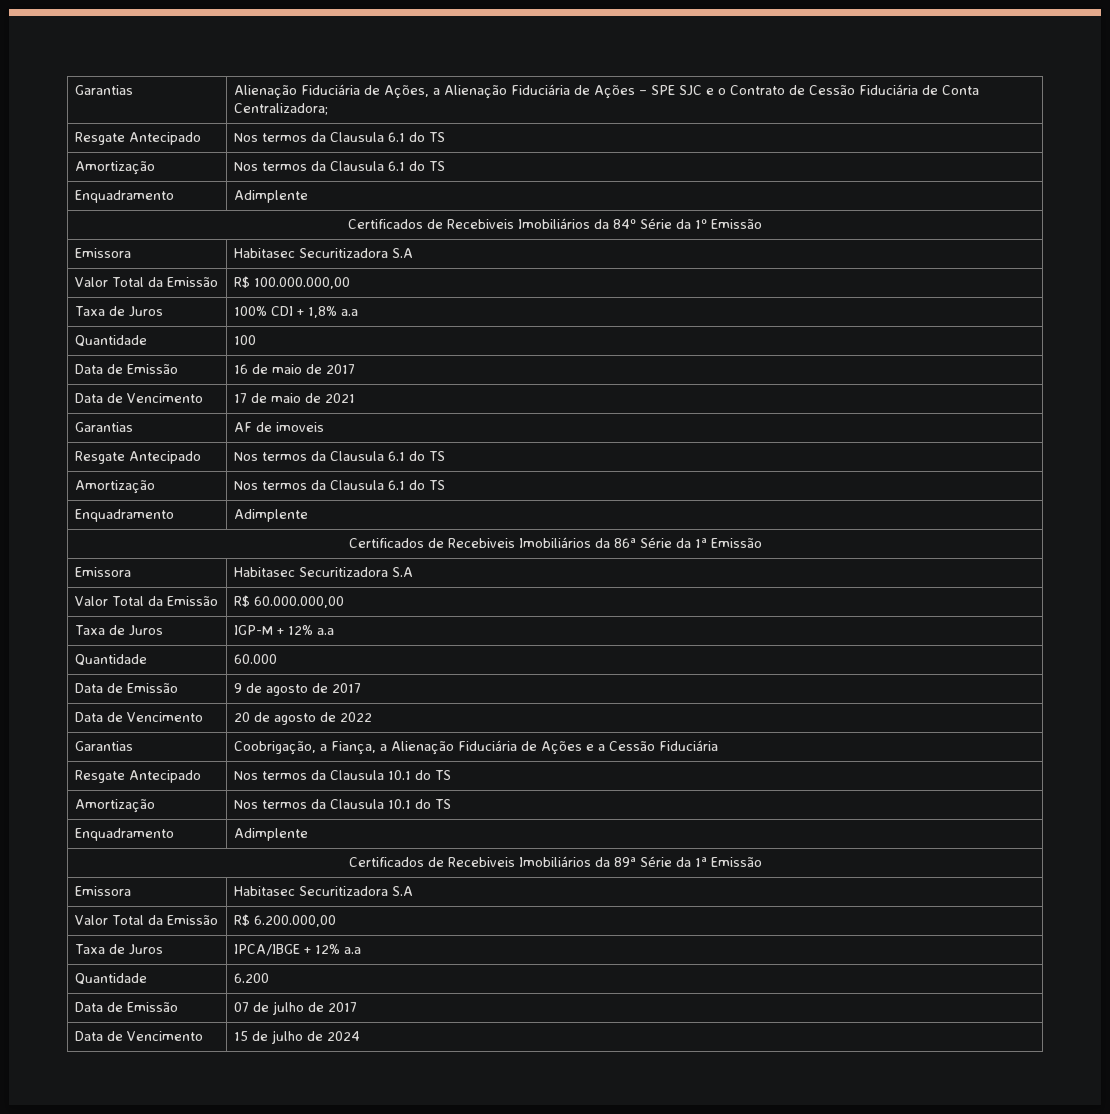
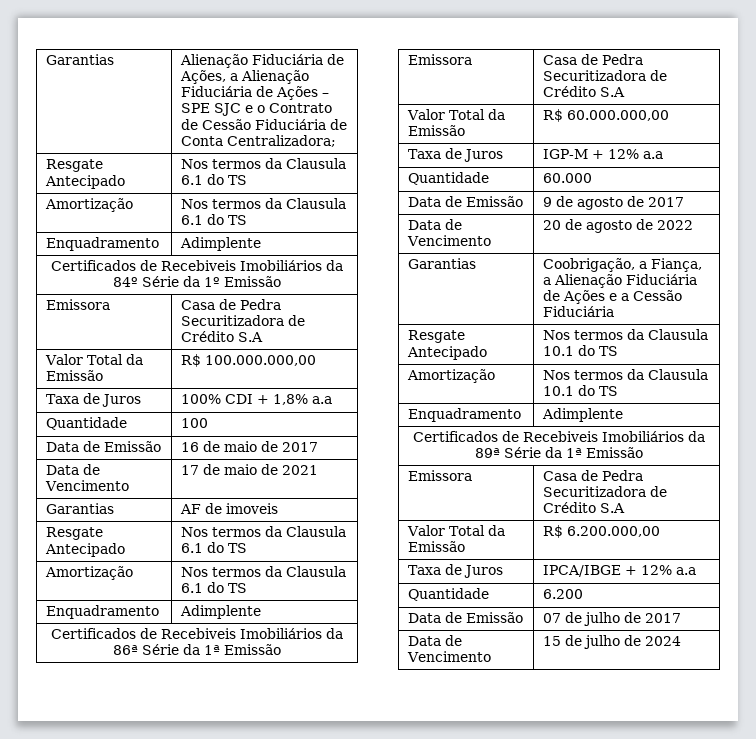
[234,248,389,258] Habitasec Securitizadora -> [180,299,281,310] [180,315,305,326] [180,331,234,342] Casa de Pedra Securitizadora de Crédito
[234,567,389,577] Habitasec Securitizadora -> [542,54,643,65] [542,70,667,81] [542,86,596,97] Casa de Pedra Securitizadora de Crédito
[234,886,389,896] Habitasec Securitizadora -> [542,470,643,481] [542,486,667,497] [542,502,596,513] Casa de Pedra Securitizadora de Crédito

